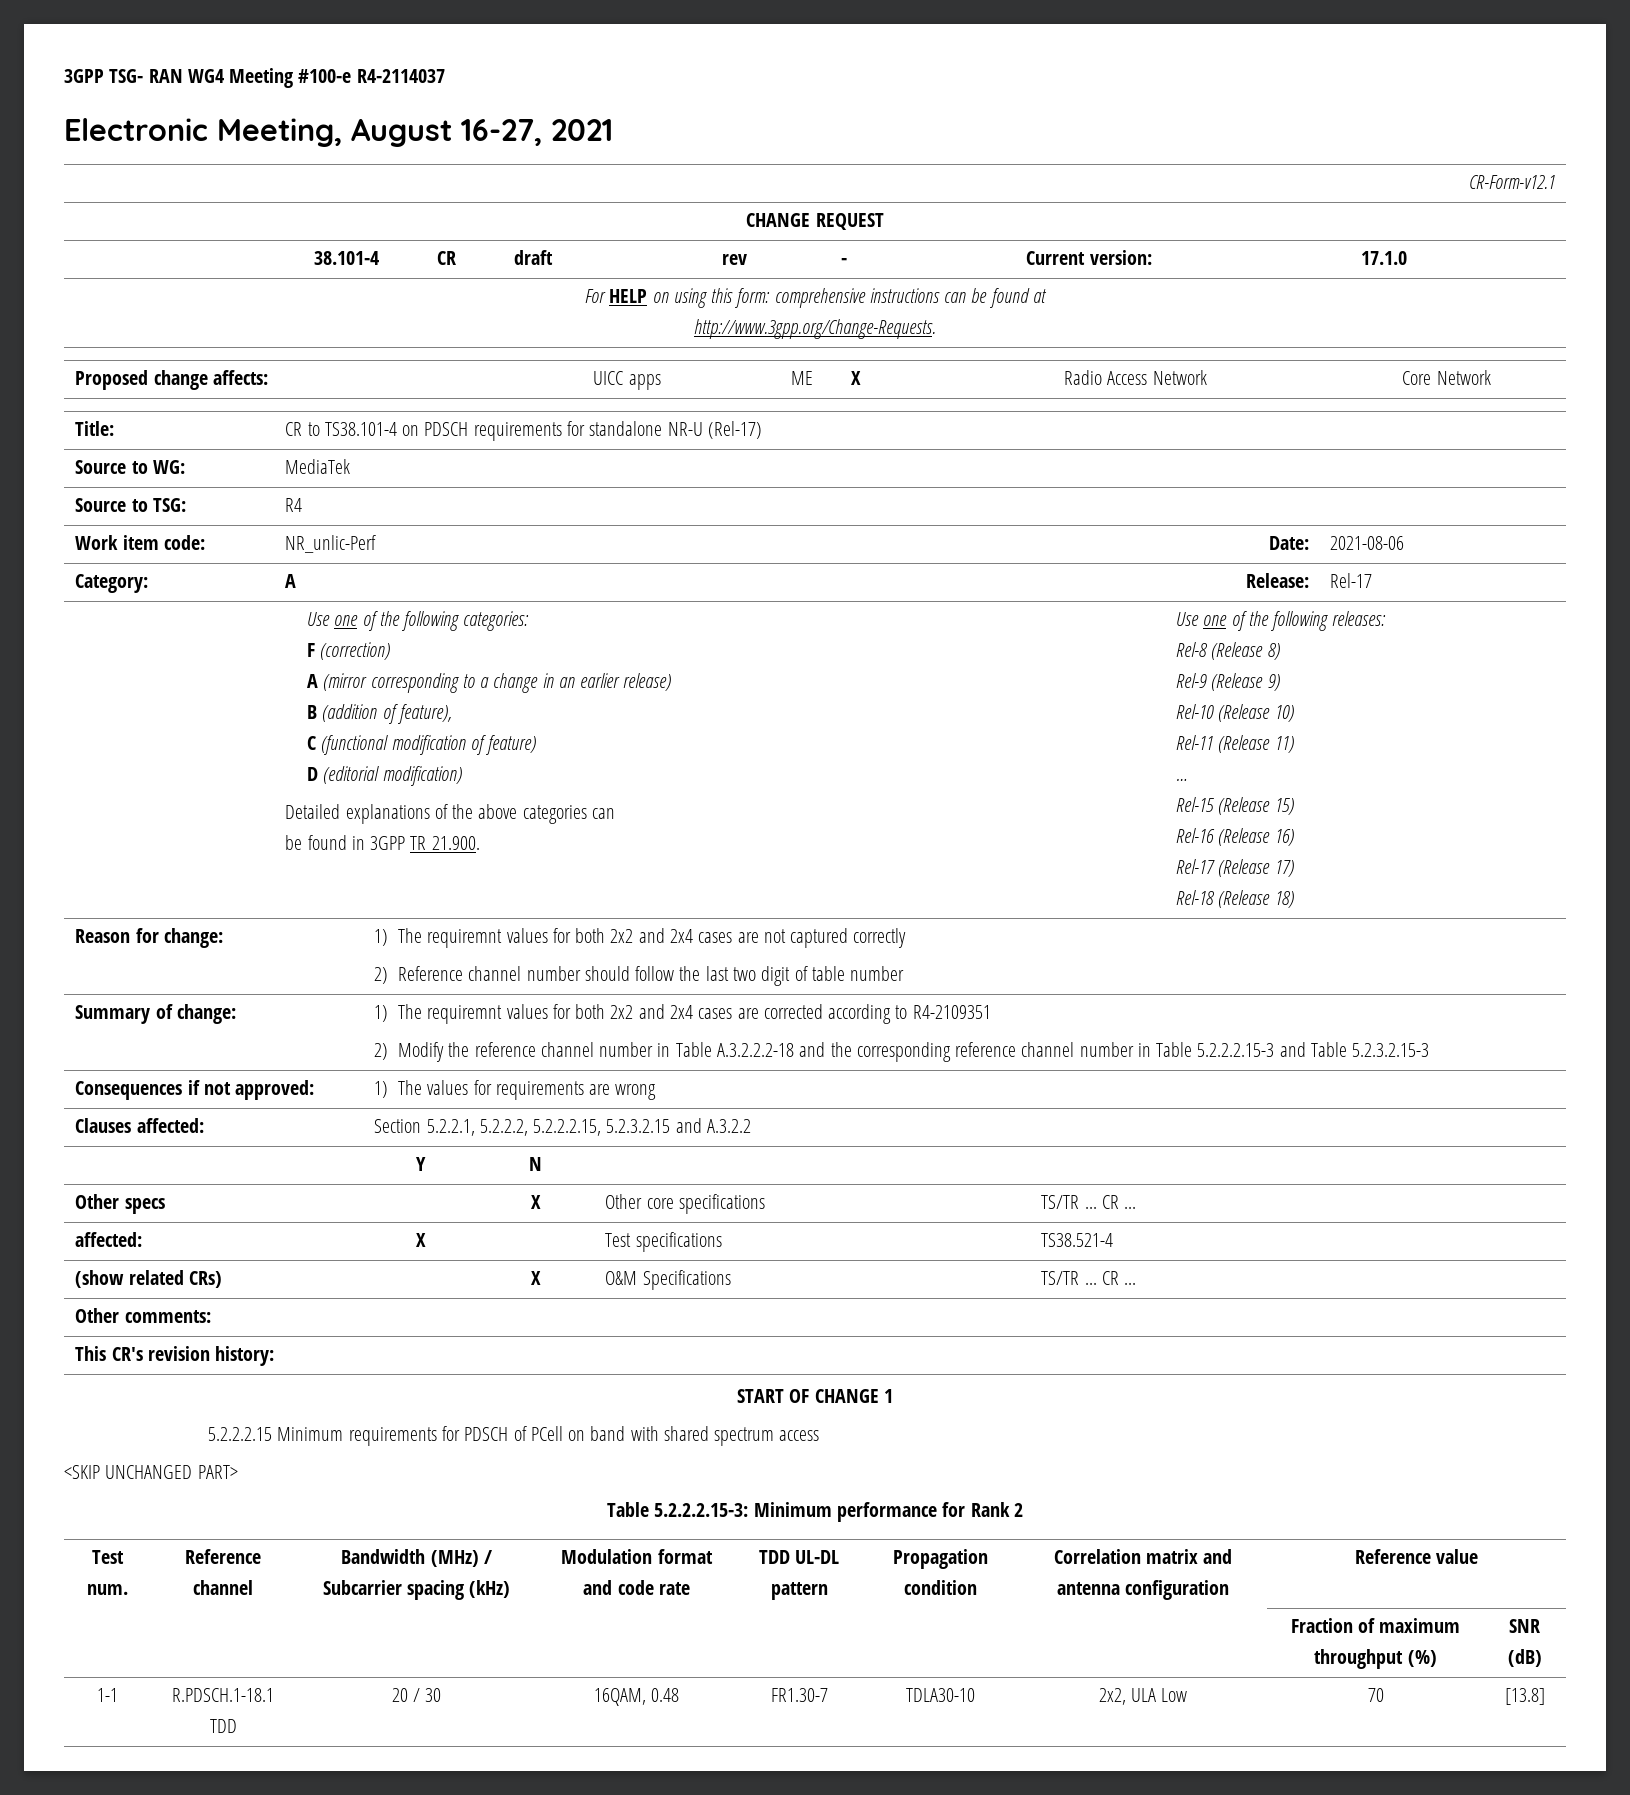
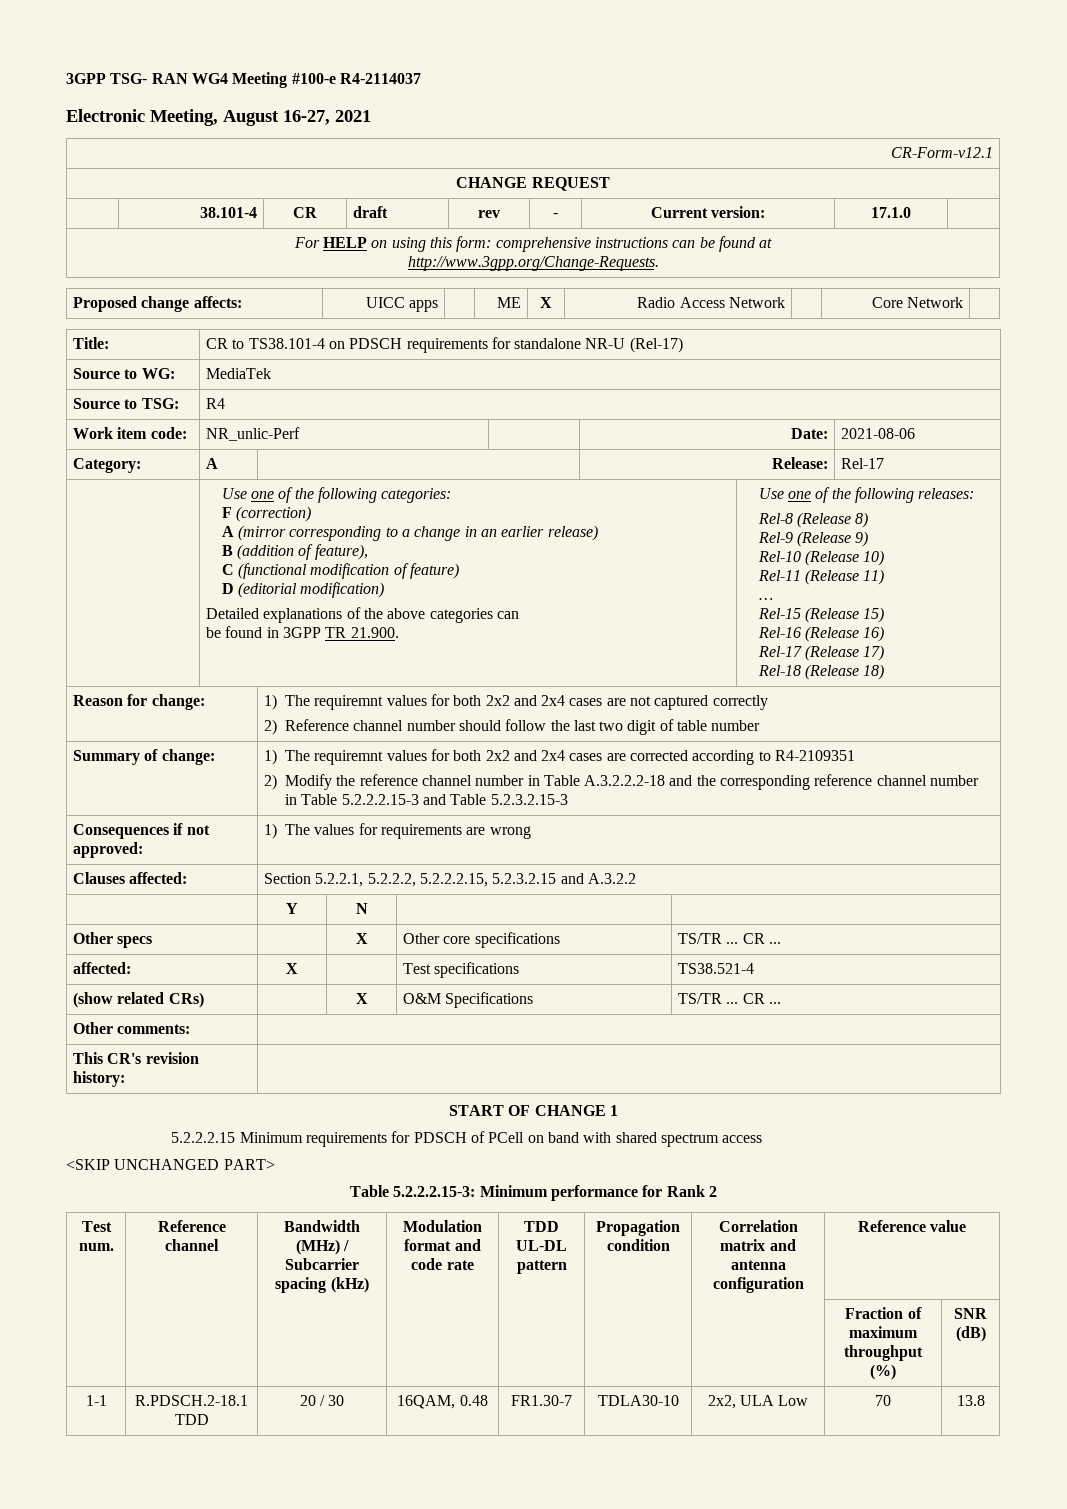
[172,1688,274,1702] R.PDSCH.1-18.1 -> [135,1395,248,1406] R.PDSCH.2-18.1
[1504,1688,1545,1705] [13.8] -> [956,1395,985,1406] 13.8

